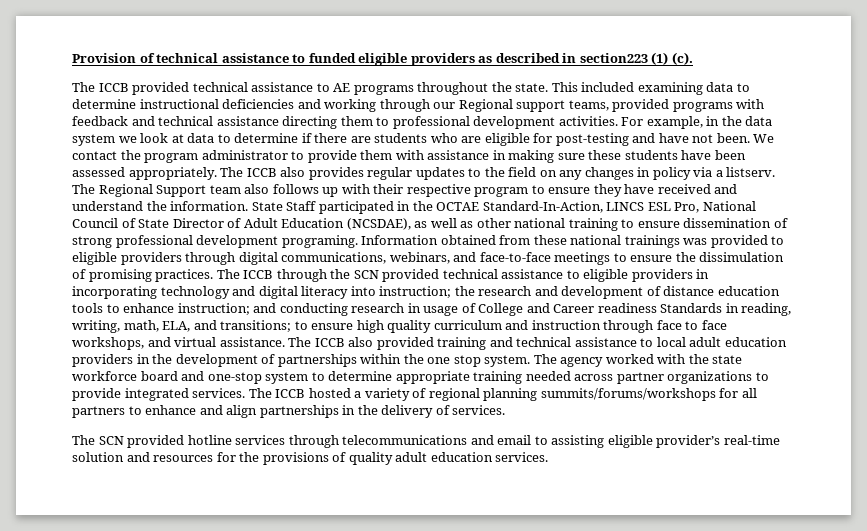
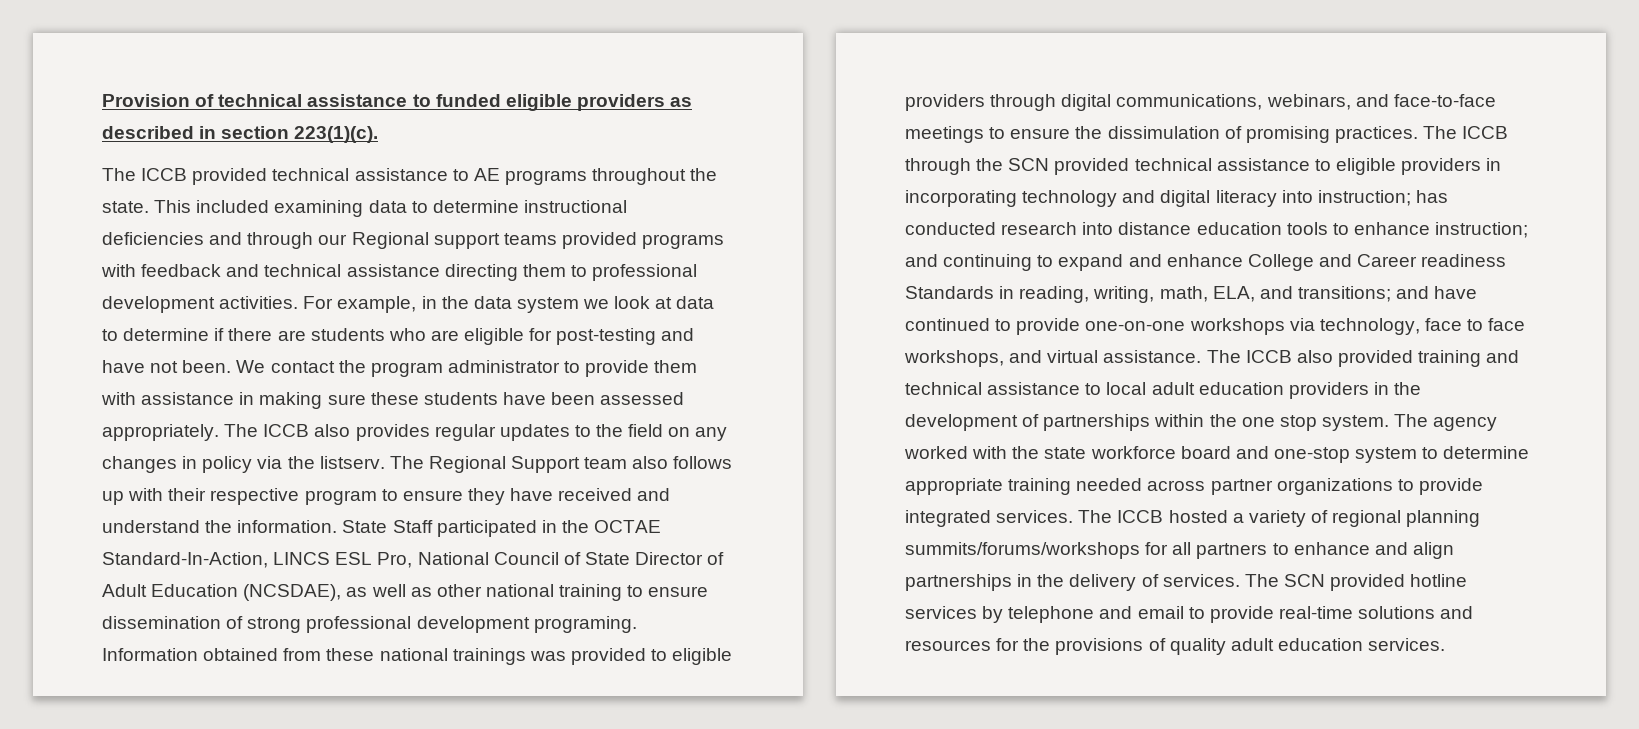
[579,52,693,65] section223 (1) (c). -> [221,126,379,143] section 223(1)(c).
[324,99,377,112] working -> (243, 238) none
[568,100,609,111] teams, -> [503,233,557,245] teams
[715,170,723,177] a -> [287,456,315,469] the
[454,286,661,299] the research and development of -> [1415,190,1448,203] [905,222,1114,235] has conducted research into
[279,303,476,316] conducting research in usage of -> [943,254,1243,271] continuing to expand and enhance
[294,320,654,333] to ensure high quality curriculum and instruction through -> [1396,286,1478,299] [905,318,1420,335] and have continued to provide one-on-one workshops via technology,
(506, 410) // -> (1240, 580) none
[288,435,468,448] through telecommunications -> [982,606,1095,623] by telephone
[551,435,780,448] [72,452,124,462] assisting eligible provider’s real-time solution -> [1209,606,1436,623] provide real-time solutions

